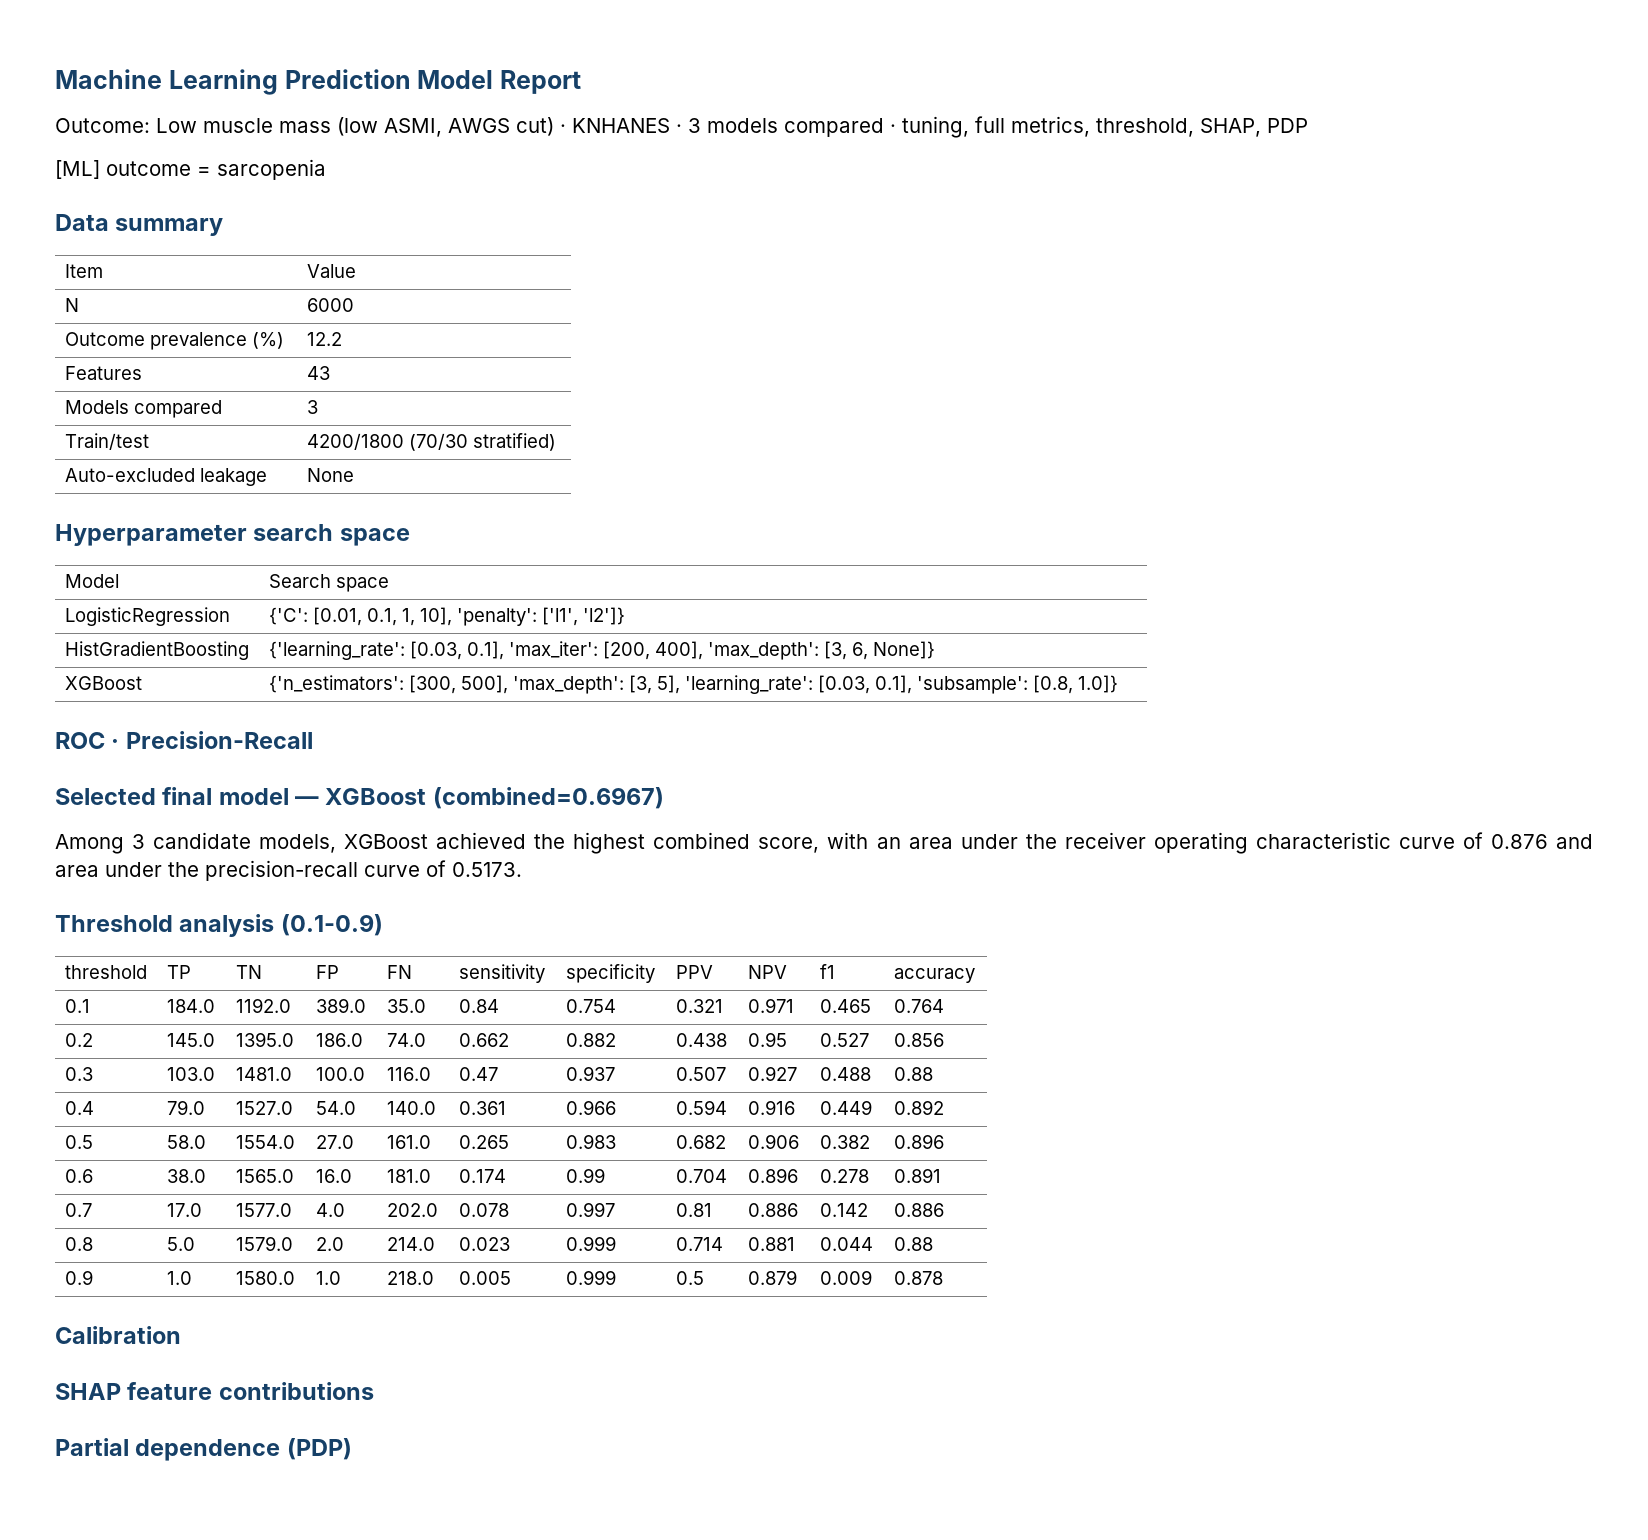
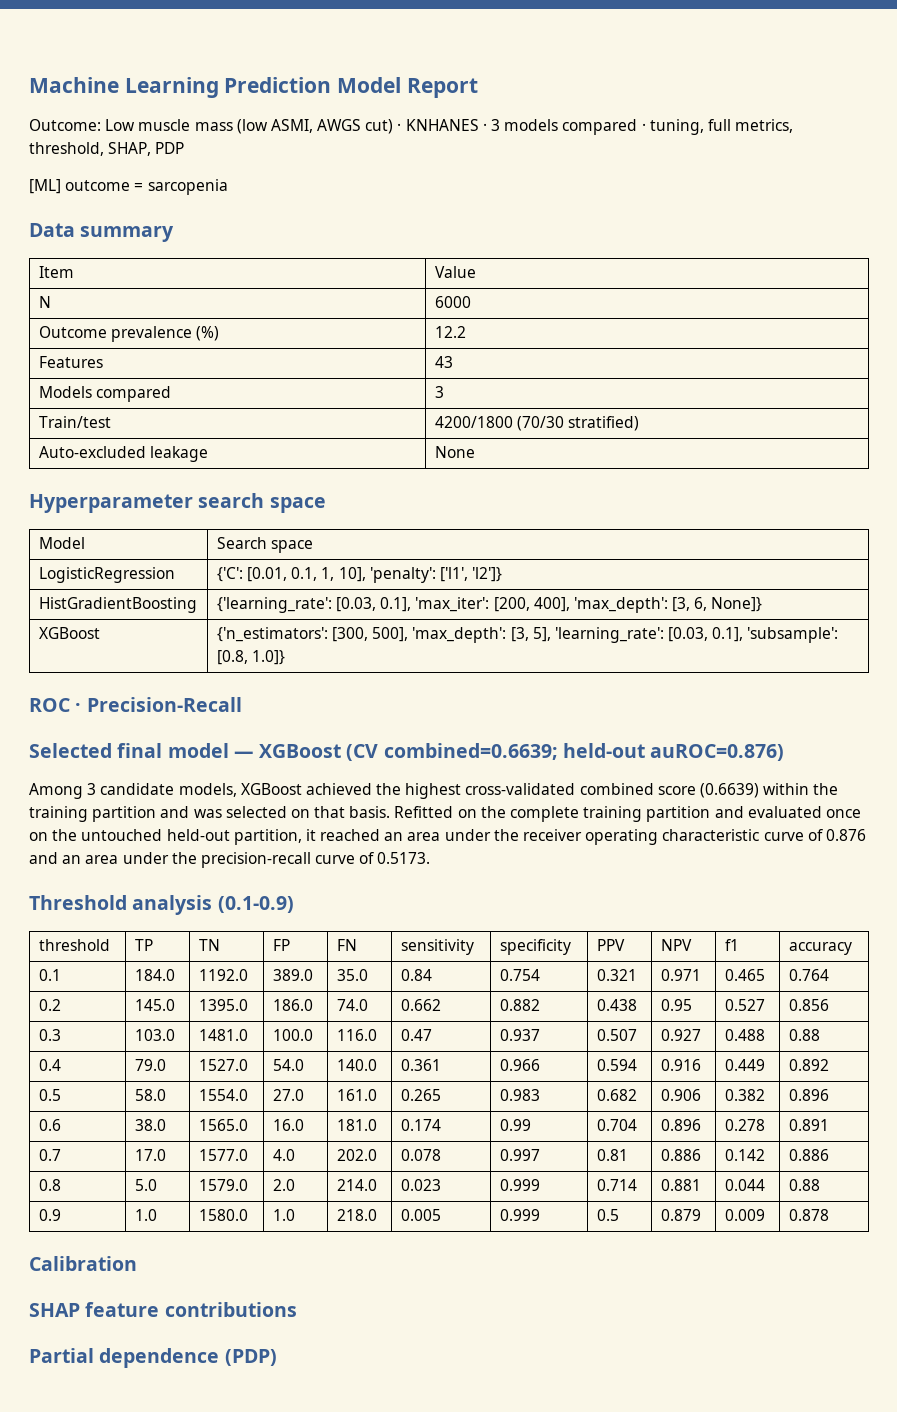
[432,787,664,809] (combined=0.6967) -> [346,743,785,761] (CV combined=0.6639; held-out auROC=0.876)
[653,832,869,853] combined score, with -> [465,783,839,798] [29,806,861,822] [29,829,381,845] cross-validated combined score (0.6639) within the training partition and was selected on that basis. Refitted on the complete training partition and evaluated once on the untouched held-out partition, it reached
(1593, 841) none -> [62,855,82,864] an

